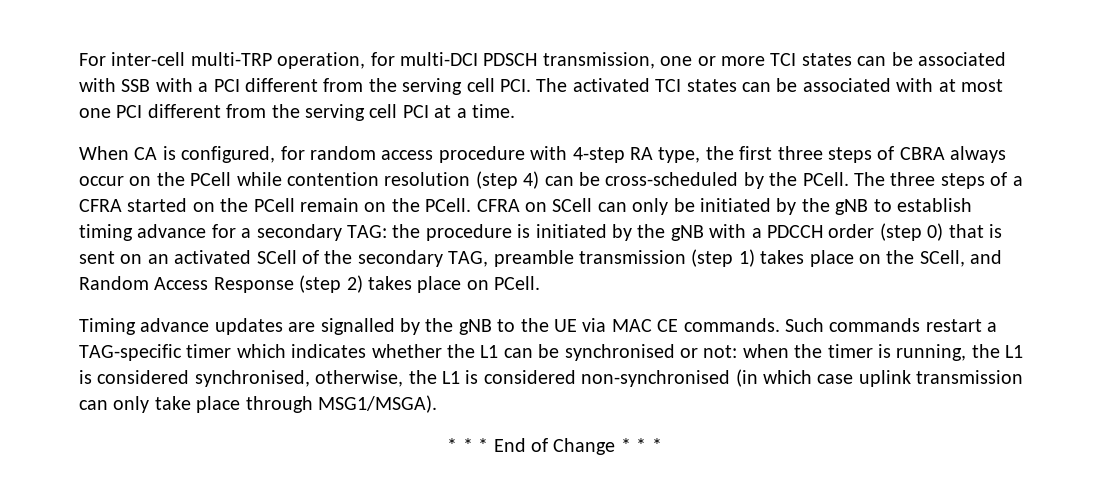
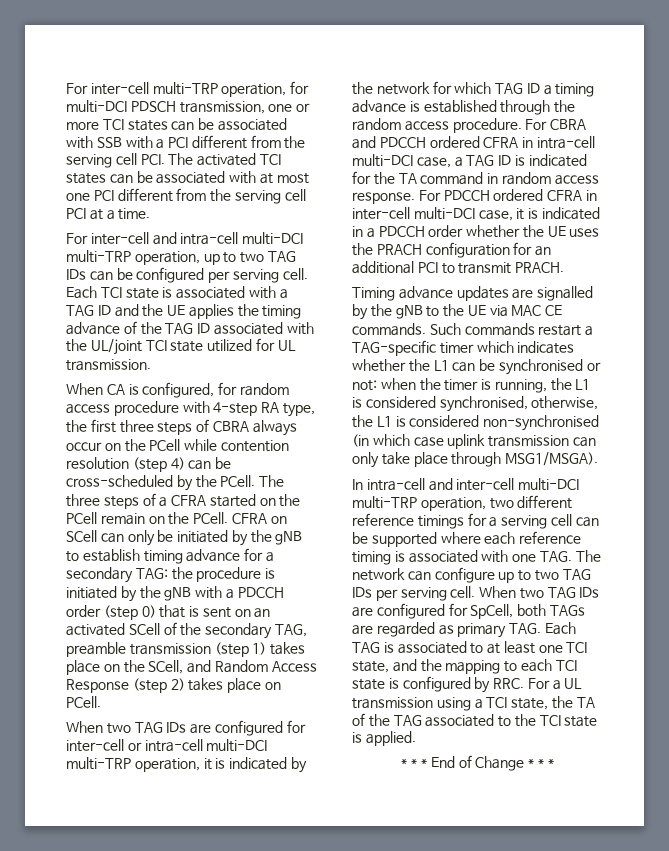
(515, 111) none -> [66,232,304,245] [66,250,296,265] [66,267,308,283] [66,286,288,299] [66,304,302,319] [66,321,314,335] [66,338,296,355] [66,359,151,371] // For inter-cell and intra-cell multi-DCI multi-TRP operation, up to two TAG IDs can be configured per serving cell. Each TCI state is associated with a TAG ID and the UE applies the timing advance of the TAG ID associated with the UL/joint TCI state utilized for UL transmission.
(541, 283) none -> [66,720,306,736] [66,739,268,752] [66,757,307,773] [352,81,595,97] [352,100,576,115] [352,118,587,133] [352,136,595,149] [352,154,587,168] [352,171,599,185] [352,189,597,204] [352,207,600,221] [352,225,600,238] [352,242,552,258] [352,261,565,274] // When two TAG IDs are configured for inter-cell or intra-cell multi-DCI multi-TRP operation, it is indicated by the network for which TAG ID a timing advance is established through the random access procedure. For CBRA and PDCCH ordered CFRA in intra-cell multi-DCI case, a TAG ID is indicated for the TA command in random access response. For PDCCH ordered CFRA in inter-cell multi-DCI case, it is indicated in a PDCCH order whether the UE uses the PRACH configuration for an additional PCI to transmit PRACH.
(437, 404) none -> [352,478,580,491] [352,495,573,511] [352,513,599,529] [352,531,582,547] [352,550,601,565] [352,567,591,583] [352,586,600,601] [352,603,585,619] [352,622,576,638] [352,641,588,654] [352,659,577,674] [352,676,583,693] [352,696,595,711] [352,713,598,727] [352,731,416,746] // In intra-cell and inter-cell multi-DCI multi-TRP operation, two different reference timings for a serving cell can be supported where each reference timing is associated with one TAG. The network can configure up to two TAG IDs per serving cell. When two TAG IDs are configured for SpCell, both TAGs are regarded as primary TAG. Each TAG is associated to at least one TCI state, and the mapping to each TCI state is configured by RRC. For a UL transmission using a TCI state, the TA of the TAG associated to the TCI state is applied.

